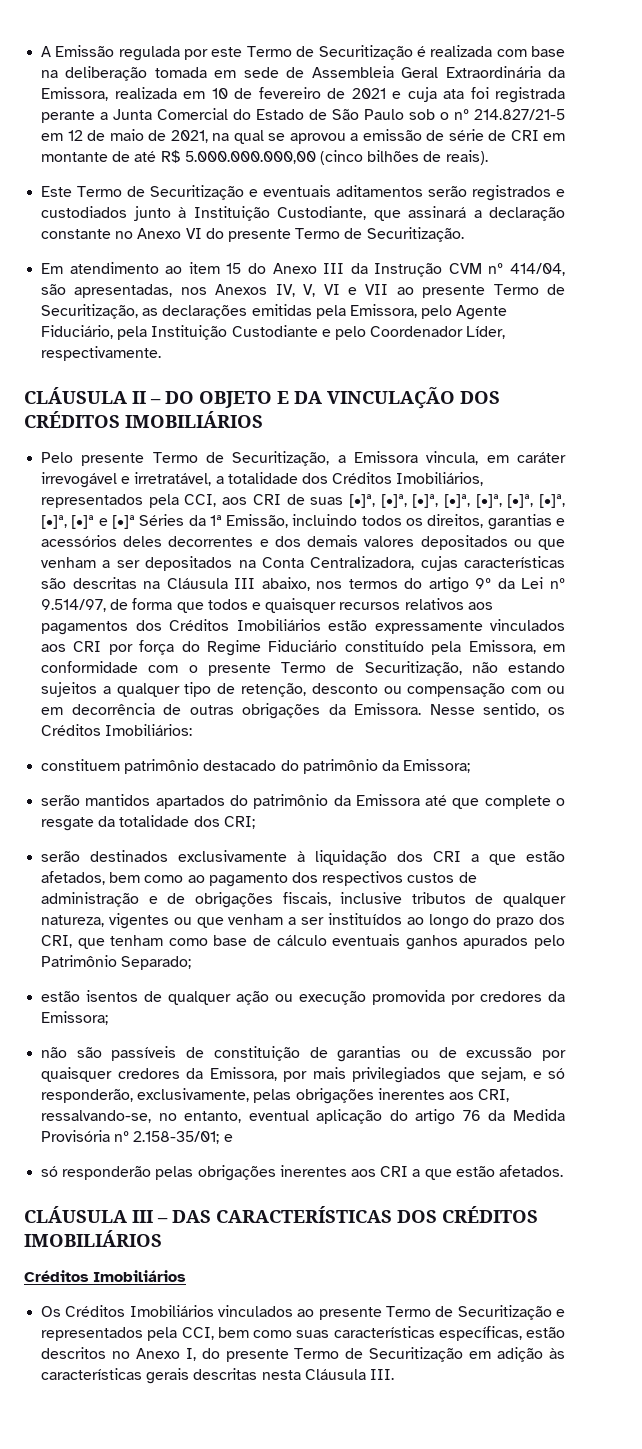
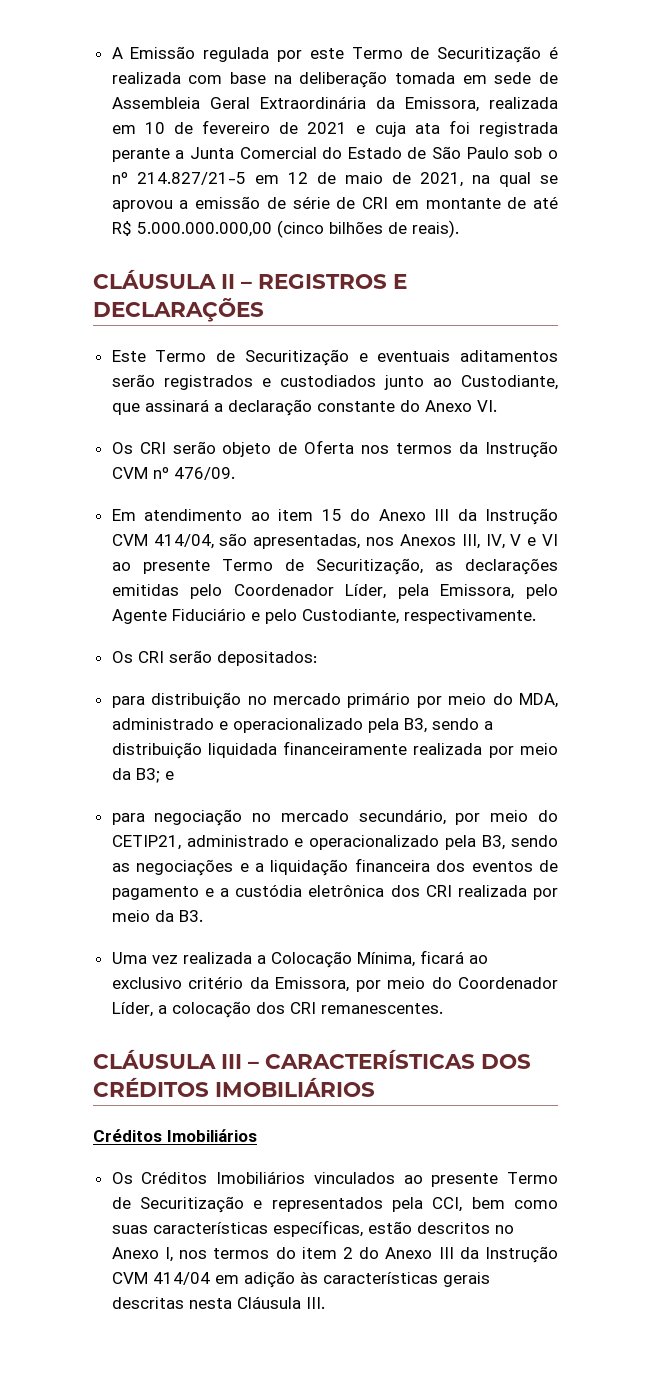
(488, 157) none -> [93,269,407,289] [93,297,264,322] // CLÁUSULA II – REGISTROS E DECLARAÇÕES
[178,206,270,221] à Instituição -> [432,378,452,387] ao
[115,227,464,242] no Anexo VI do presente Termo de Securitização. -> [399,400,497,412] [111,440,558,458] [111,467,235,480] do Anexo VI. // Os CRI serão objeto de Oferta nos termos da Instrução CVM nº 476/09.
[488,263,504,274] nº -> (148, 540) none
[275,284,389,297] IV, V, VI e VII -> [461,534,558,549] III, IV, V e VI
(312, 310) none -> [190,584,387,599] pelo Coordenador Líder,
[41,325,506,340] [41,346,162,361] [24,387,500,409] [24,411,263,428] [41,451,566,466] [41,472,484,488] [41,494,565,508] [41,514,566,530] [41,535,566,550] [41,556,565,571] [41,577,565,593] [41,598,493,613] [41,619,565,635] [41,640,565,656] [41,661,565,676] [41,682,566,697] [41,703,565,719] [41,724,193,736] [41,759,471,774] [41,794,566,809] [41,815,255,831] [41,850,566,865] [41,871,477,887] [41,892,566,908] [41,913,565,929] [41,934,566,950] [41,955,192,970] [41,990,566,1005] [41,1011,109,1025] [41,1046,566,1062] [41,1067,566,1083] [41,1088,510,1104] [41,1109,566,1125] [41,1130,233,1144] [41,1165,563,1181] Fiduciário, pela Instituição Custodiante e pelo Coordenador Líder, respectivamente. // CLÁUSULA II – DO OBJETO E DA VINCULAÇÃO DOS CRÉDITOS IMOBILIÁRIOS // Pelo presente Termo de Securitização, a Emissora vincula, em caráter irrevogável e irretratável, a totalidade dos Créditos Imobiliários, representados pela CCI, aos CRI de suas [•]ª, [•]ª, [•]ª, [•]ª, [•]ª, [•]ª, [•]ª, [•]ª, [•]ª e [•]ª Séries da 1ª Emissão, incluindo todos os direitos, garantias e acessórios deles decorrentes e dos demais valores depositados ou que venham a ser depositados na Conta Centralizadora, cujas características são descritas na Cláusula III abaixo, nos termos do artigo 9º da Lei nº 9.514/97, de forma que todos e quaisquer recursos relativos aos pagamentos dos Créditos Imobiliários estão expressamente vinculados aos CRI por força do Regime Fiduciário constituído pela Emissora, em conformidade com o presente Termo de Securitização, não estando sujeitos a qualquer tipo de retenção, desconto ou compensação com ou em decorrência de outras obrigações da Emissora. Nesse sentido, os Créditos Imobiliários: // constituem patrimônio destacado do patrimônio da Emissora; // serão mantidos apartados do patrimônio da Emissora até que complete o resgate da totalidade dos CRI; // serão destinados exclusivamente à liquidação dos CRI a que estão afetados, bem como ao pagamento dos respectivos custos de administração e de obrigações fiscais, inclusive tributos de qualquer natureza, vigentes ou que venham a ser instituídos ao longo do prazo dos CRI, que tenham como base de cálculo eventuais ganhos apurados pelo Patrimônio Separado; // estão isentos de qualquer ação ou execução promovida por credores da Emissora; // não são passíveis de constituição de garantias ou de excussão por quaisquer credores da Emissora, por mais privilegiados que sejam, e só responderão, exclusivamente, pelas obrigações inerentes aos CRI, ressalvando-se, no entanto, eventual aplicação do artigo 76 da Medida Provisória nº 2.158-35/01; e // só responderão pelas obrigações inerentes aos CRI a que estão afetados. -> [171,608,536,624] [111,650,317,666] [111,692,559,709] [111,718,493,733] [111,741,558,759] [111,768,174,783] [111,809,558,826] [111,835,558,850] [111,858,558,876] [111,884,559,900] [111,910,203,922] [111,950,488,968] [111,976,558,992] [111,1001,443,1018] Fiduciário e pelo Custodiante, respectivamente. // Os CRI serão depositados: // para distribuição no mercado primário por meio do MDA, administrado e operacionalizado pela B3, sendo a distribuição liquidada financeiramente realizada por meio da B3; e // para negociação no mercado secundário, por meio do CETIP21, administrado e operacionalizado pela B3, sendo as negociações e a liquidação financeira dos eventos de pagamento e a custódia eletrônica dos CRI realizada por meio da B3. // Uma vez realizada a Colocação Mínima, ficará ao exclusivo critério da Emissora, por meio do Coordenador Líder, a colocação dos CRI remanescentes.
[172,1210,211,1223] DAS -> (259, 1065) none
[201,1347,464,1362] do presente Termo de Securitização -> [179,1246,558,1263] [111,1272,210,1285] nos termos do item 2 do Anexo III da Instrução CVM 414/04

